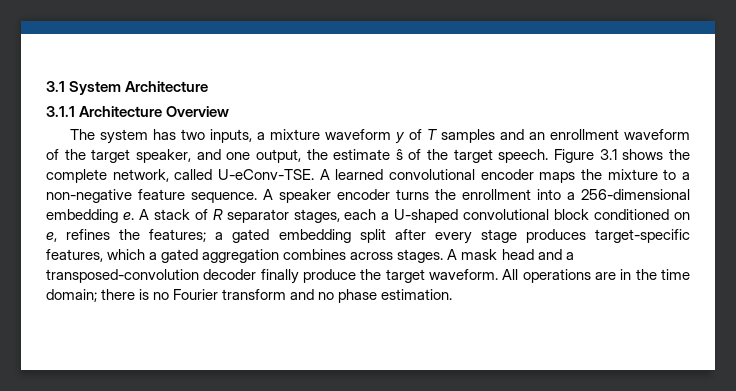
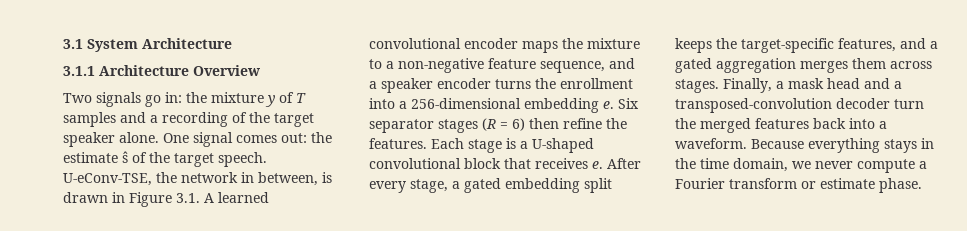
[70,129,392,144] The system has two inputs, a mixture waveform -> [63,92,264,107] Two signals go in: the mixture
[529,129,690,140] [46,149,301,163] an enrollment waveform of the target speaker, and one output, -> [150,112,314,127] [63,132,307,147] a recording of the target speaker alone. One signal comes out:
[554,149,690,163] [46,169,314,183] Figure 3.1 shows the complete network, called U-eConv-TSE. -> [63,172,332,186] [63,192,200,207] U-eConv-TSE, the network in between, is drawn in Figure 3.1.
[191,189,273,203] sequence. A -> [540,58,635,73] [369,81,377,89] sequence, and a
[138,209,691,223] [46,229,586,244] A stack of R separator stages, each a U-shaped convolutional block conditioned on e, refines the features; a gated embedding split after every stage produces -> [618,98,639,109] [369,118,627,133] [369,138,594,153] [369,158,641,169] [369,178,612,193] [675,38,737,53] Six separator stages (R = 6) then refine the features. Each stage is a U-shaped convolutional block that receives e. After every stage, a gated embedding split keeps the
[107,249,146,260] which -> [900,38,926,49] and
[283,249,458,263] combines across stages. A -> [800,58,932,73] [675,78,784,93] merges them across stages. Finally, a
[260,269,690,284] [46,289,453,303] finally produce the target waveform. All operations are in the time domain; there is no Fourier transform and no phase estimation. -> [894,99,924,109] [675,118,887,133] [675,138,934,153] [675,158,927,173] [675,178,922,193] turn the merged features back into a waveform. Because everything stays in the time domain, we never compute a Fourier transform or estimate phase.

